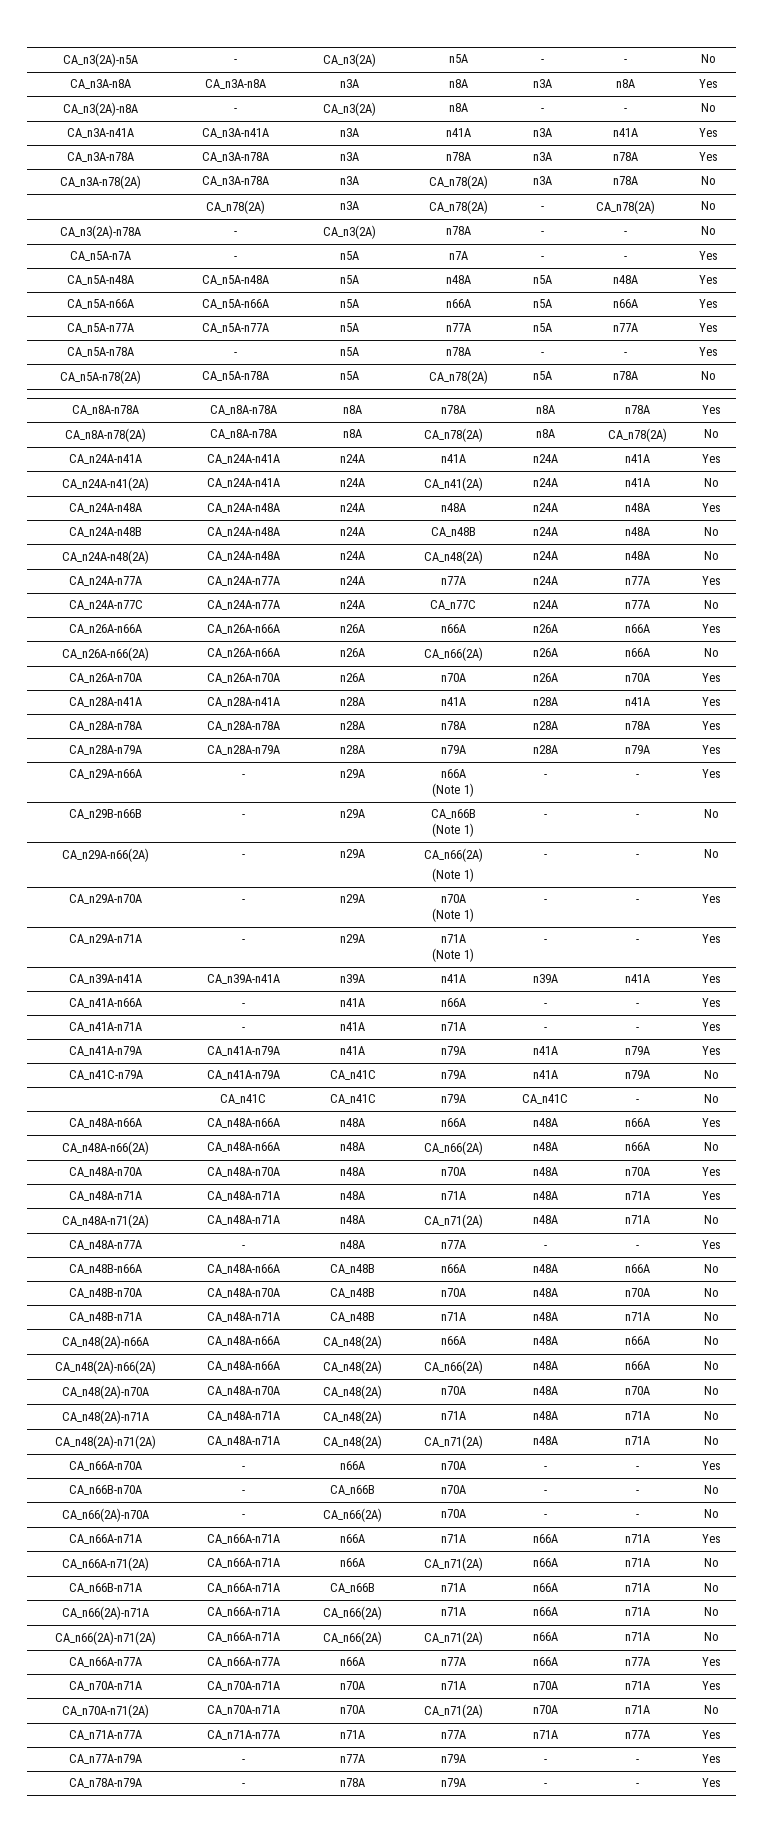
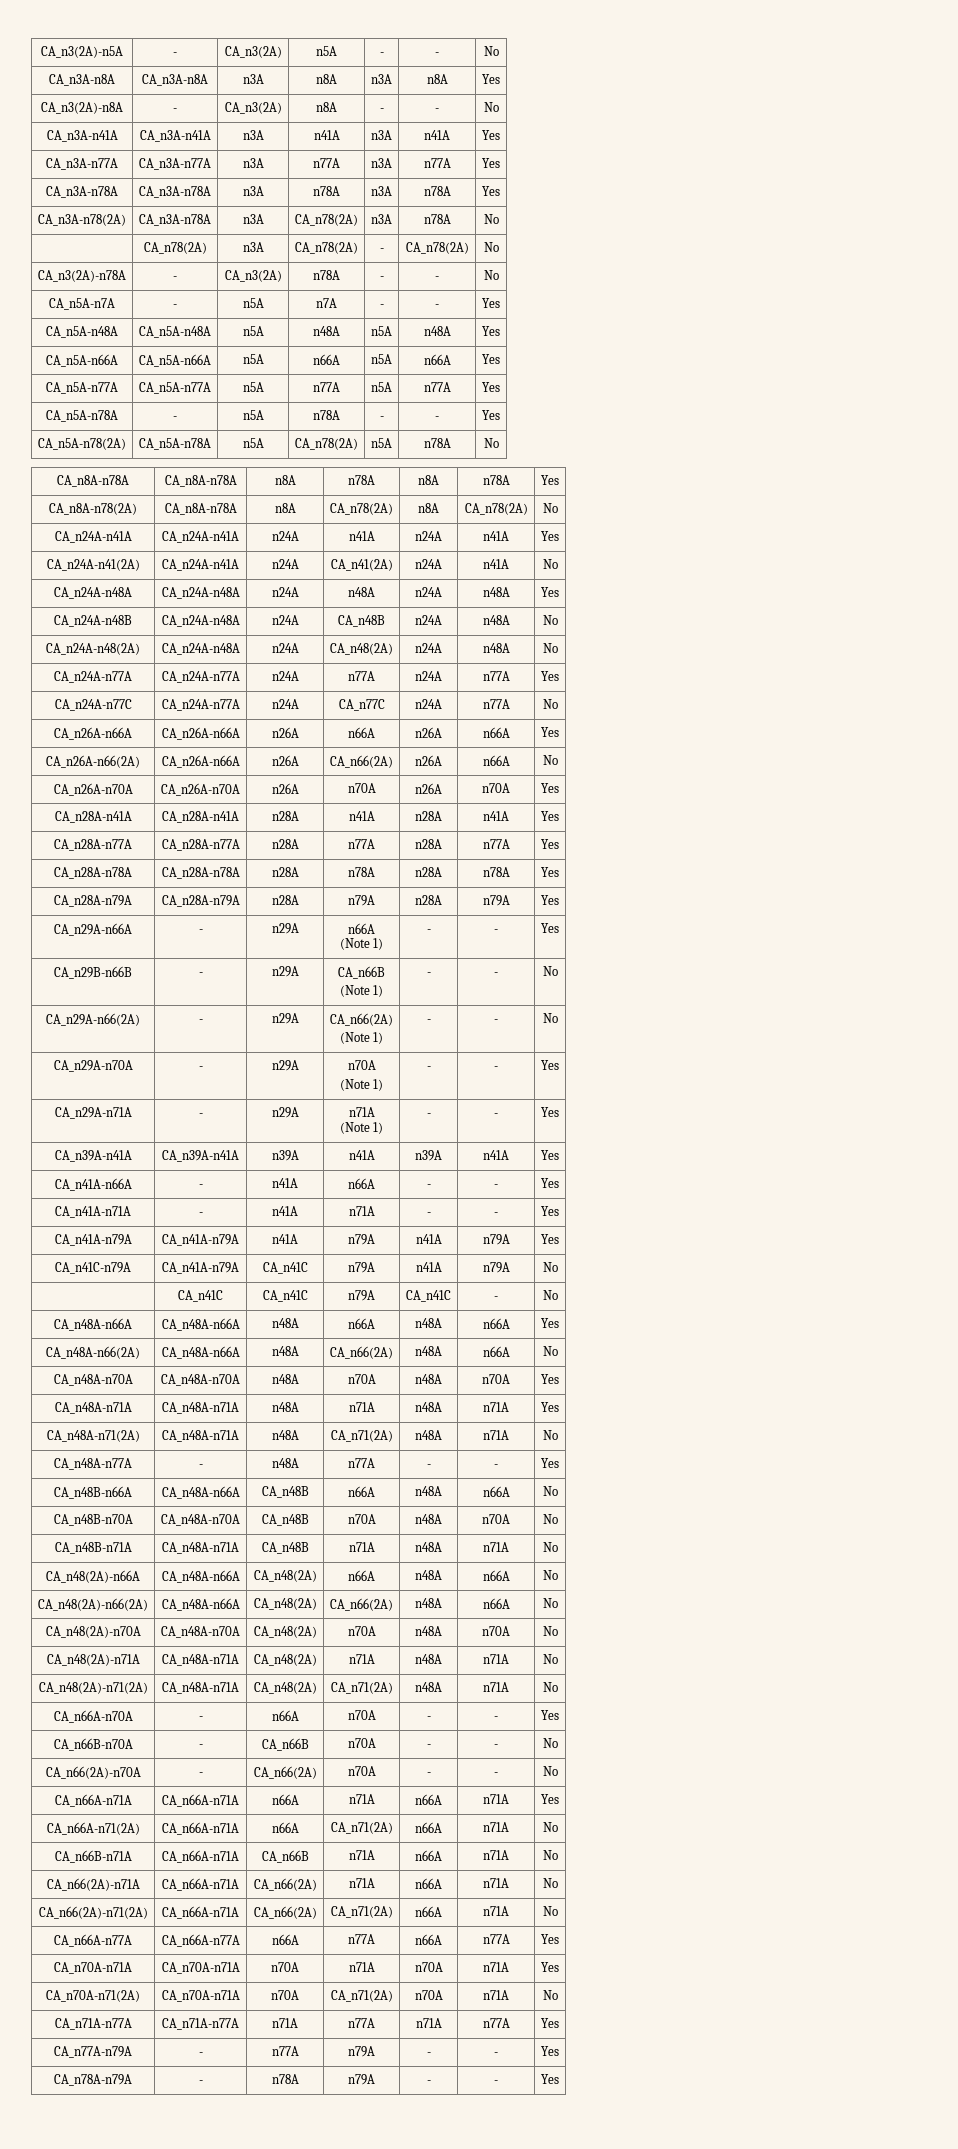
(718, 132) none -> [46,158,118,170] [139,158,211,170] [242,158,264,168] [313,158,340,168] [371,158,392,168] [423,158,451,168] [482,158,500,168] // CA_n3A-n77A | CA_n3A-n77A | n3A | n77A | n3A | n77A | Yes
(721, 701) none -> [54,839,132,851] [161,839,240,851] [271,839,299,849] [348,839,375,849] [415,839,442,849] [482,839,510,849] [541,839,559,849] // CA_n28A-n77A | CA_n28A-n77A | n28A | n77A | n28A | n77A | Yes

